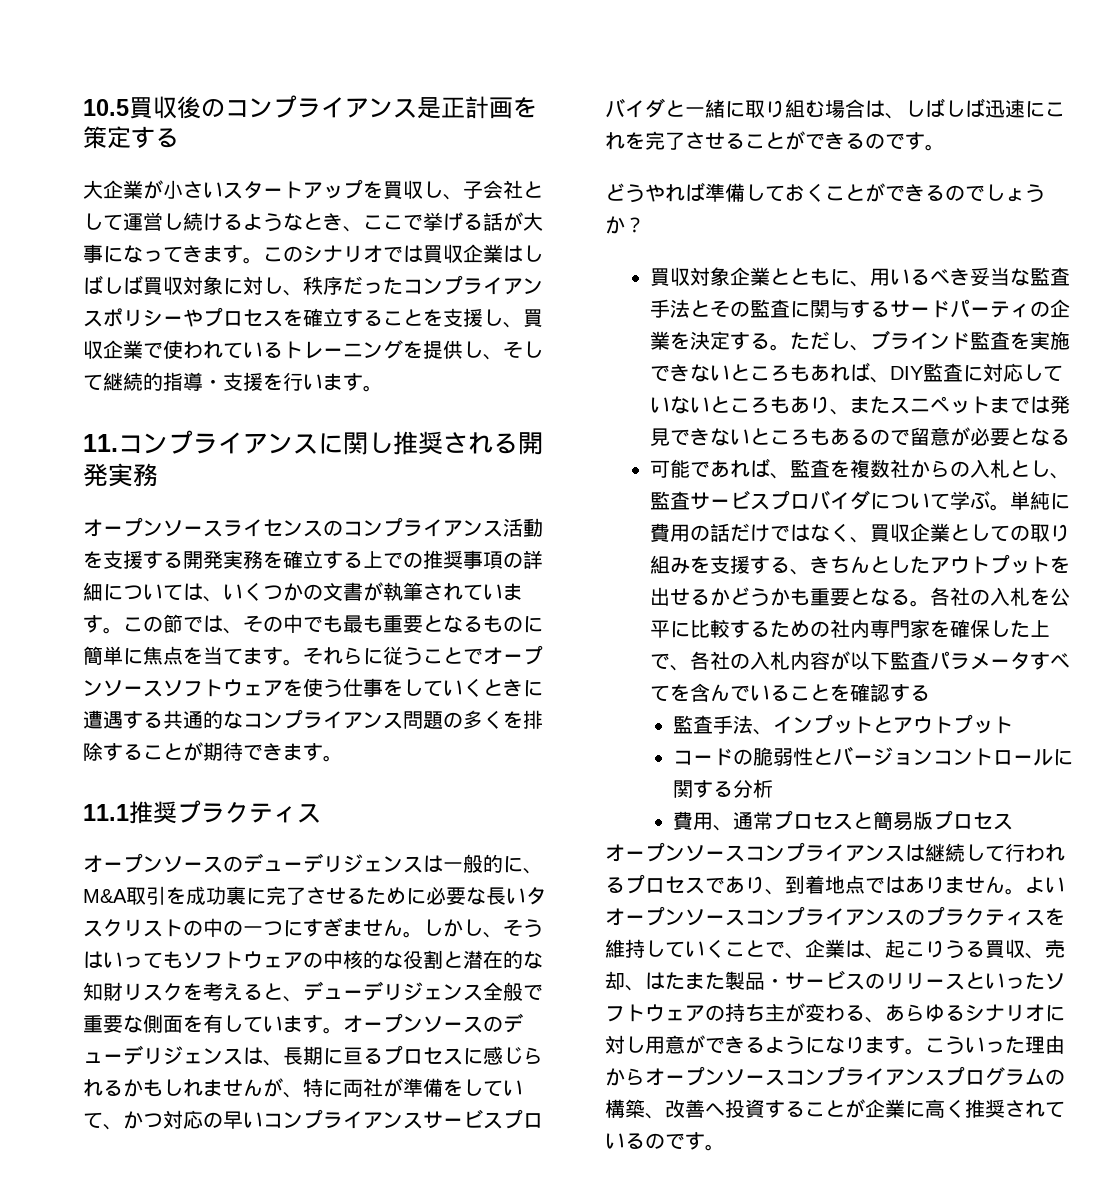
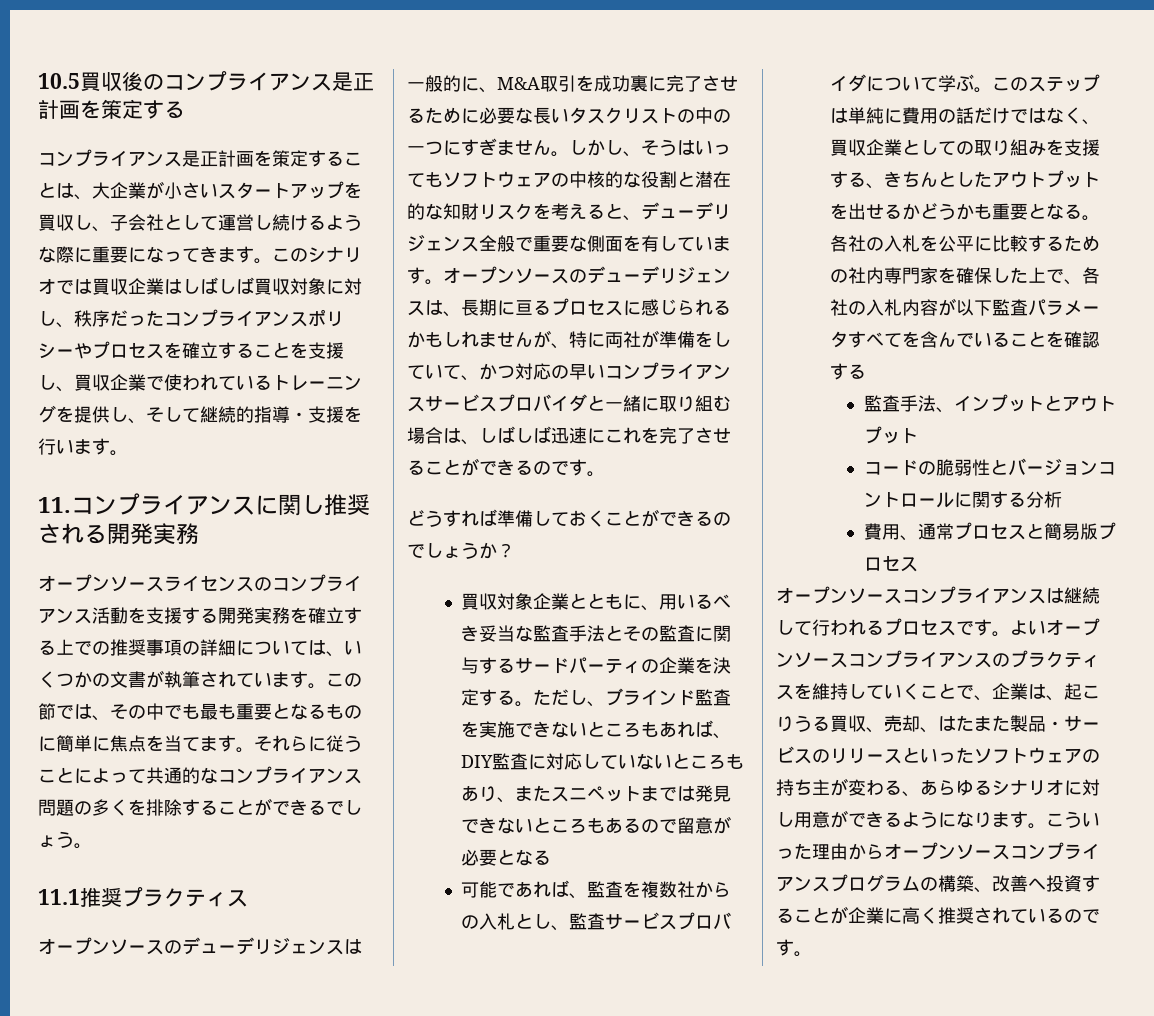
(179, 138) none -> [38,149,362,167] [38,182,92,200] コンプライアンス是正計画を策定することは、
[303,212,543,232] [83,244,103,263] とき、ここで挙げる話が大事 -> [56,246,128,263] 際に重要
[463,645,543,665] [83,678,543,698] [83,710,163,729] でオープンソースソフトウェアを使う仕事をしていくときに遭遇する -> [74,768,146,784] によって
[203,742,323,761] 期待できます -> [272,799,362,816] [38,831,74,848] できるでしょう
[645,184,665,202] や -> [443,510,461,527] す
(1011, 507) none -> [991,74,1100,92] [829,108,848,123] このステップは
[725,875,1005,895] あり、到着地点ではありません -> [974,619,992,636] す

